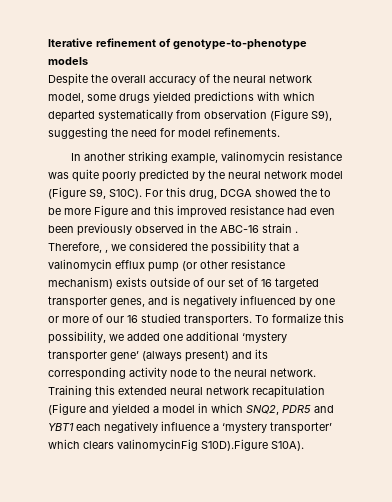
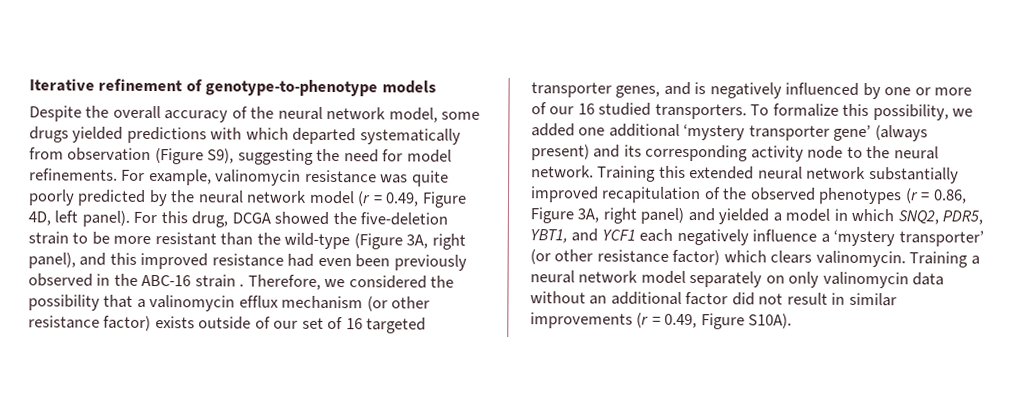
[70,151,168,163] // In another striking -> [121,169,146,181] For
[48,187,142,199] (Figure S9, S10C). -> [357,191,467,208] [28,210,130,227] (r = 0.49, Figure 4D, left panel).
(317, 192) none -> [360,212,449,226] [28,231,69,245] five-deletion strain
[94,205,128,217] Figure -> [154,232,466,250] [28,252,76,269] resistant than the wild-type (Figure 3A, right panel),
[105,249,108,253] , -> (321, 282) none
[148,259,285,272] [48,277,113,289] pump (or other resistance mechanism) -> [281,295,431,312] [28,315,152,332] mechanism (or other resistance factor)
[252,385,325,398] [48,403,86,415] recapitulation (Figure -> [868,167,959,184] [530,186,967,205] [530,207,685,224] substantially improved recapitulation of the observed phenotypes (r = 0.86, Figure 3A, right panel)
[282,405,334,413] [48,423,74,431] PDR5 and YBT1 -> [942,210,984,225] [530,228,636,244] PDR5, YBT1, and YCF1
[48,439,268,451] which clears valinomycinFig S10D).Figure -> [530,249,980,268] [530,270,945,289] [530,291,897,307] [530,312,745,330] (or other resistance factor) which clears valinomycin. Training a neural network model separately on only valinomycin data without an additional factor did not result in similar improvements (r = 0.49, Figure

